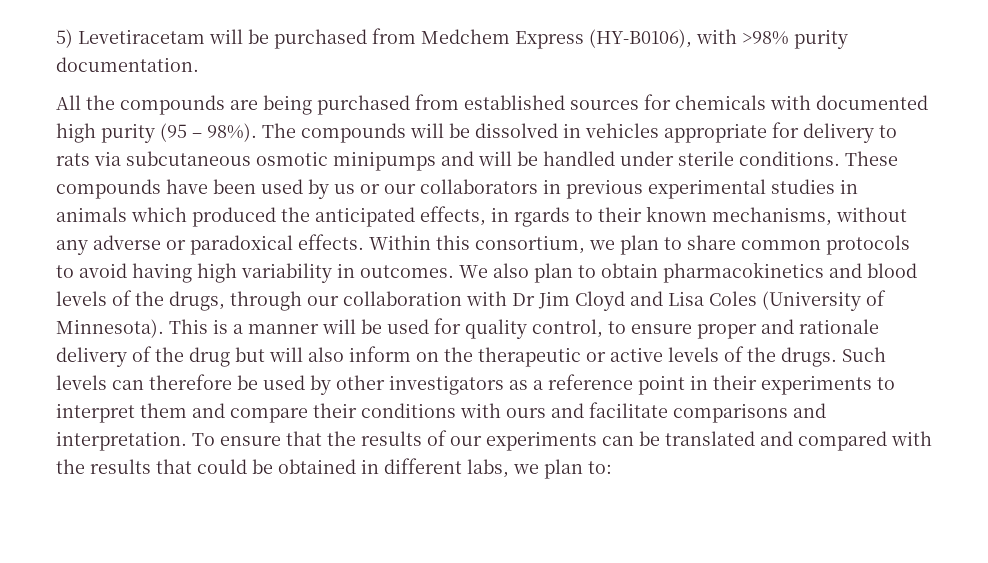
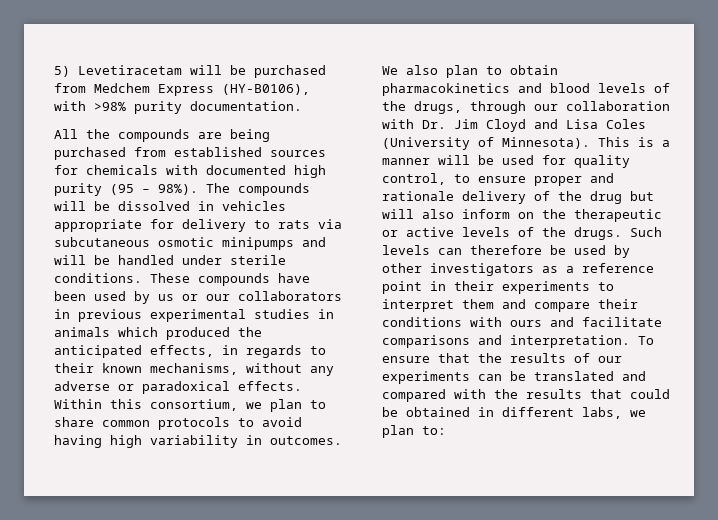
[514,207,570,227] rgards -> [246,345,302,358] regards
[512,293,535,306] Dr -> [422,120,446,129] Dr.

